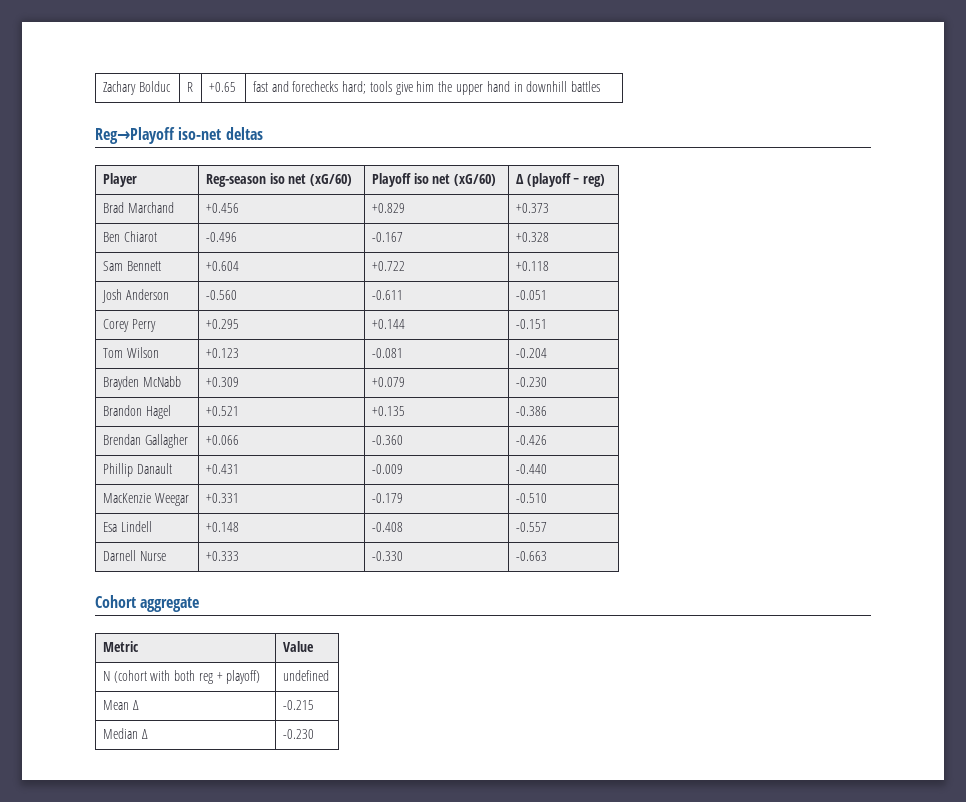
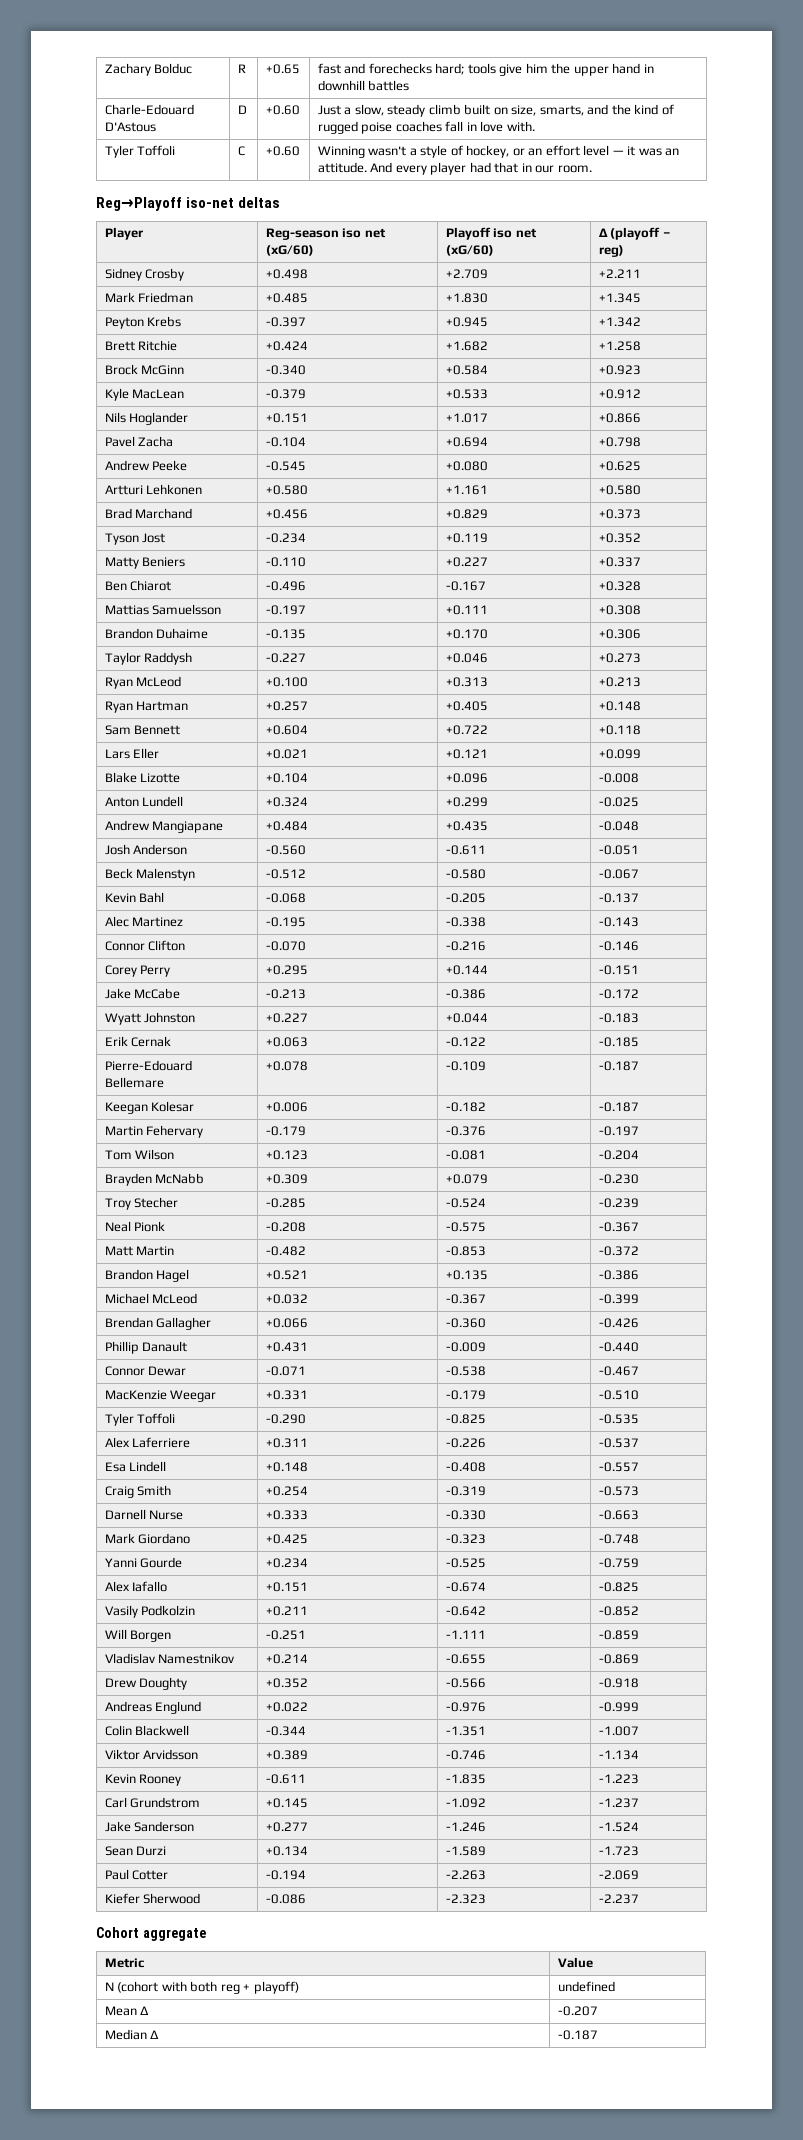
(601, 86) none -> [104,104,194,115] [104,122,156,132] [237,105,247,114] [265,105,300,115] [317,104,674,117] [317,121,535,134] [104,145,176,158] [237,146,245,156] [265,146,300,156] [317,145,680,158] [317,162,592,175] // Charle-Edouard D'Astous | D | +0.60 | Just a slow, steady climb built on size, smarts, and the kind of rugged poise coaches fall in love with. // Tyler Toffoli | C | +0.60 | Winning wasn't a style of hockey, or an effort level — it was an attitude. And every player had that in our room.
(606, 180) none -> [104,268,185,281] [265,269,308,279] [445,269,488,279] [598,269,641,278] [104,292,194,303] [265,293,308,303] [445,293,488,303] [598,293,641,303] [104,316,182,329] [265,317,306,327] [445,317,488,327] [598,317,641,327] [104,340,178,351] [265,341,308,351] [445,341,488,351] [598,341,641,351] [104,364,185,375] [265,365,306,375] [445,365,488,375] [598,365,641,375] [104,388,185,401] [265,389,306,399] [445,389,488,399] [598,389,641,399] [104,412,189,425] [265,413,308,423] [445,413,488,423] [598,413,641,423] [104,436,174,447] [265,437,306,447] [445,437,488,447] [598,437,641,447] [104,460,188,471] [265,461,306,471] [445,461,488,471] [598,461,641,471] [104,484,203,495] [265,485,308,495] [445,485,488,495] [598,485,641,495] // Sidney Crosby | +0.498 | +2.709 | +2.211 // Mark Friedman | +0.485 | +1.830 | +1.345 // Peyton Krebs | -0.397 | +0.945 | +1.342 // Brett Ritchie | +0.424 | +1.682 | +1.258 // Brock McGinn | -0.340 | +0.584 | +0.923 // Kyle MacLean | -0.379 | +0.533 | +0.912 // Nils Hoglander | +0.151 | +1.017 | +0.866 // Pavel Zacha | -0.104 | +0.694 | +0.798 // Andrew Peeke | -0.545 | +0.080 | +0.625 // Artturi Lehkonen | +0.580 | +1.161 | +0.580
(549, 208) none -> [104,533,166,545] [265,533,306,543] [445,533,488,543] [598,533,641,543] [104,557,186,569] [265,557,306,567] [445,557,488,567] [598,557,641,567] // Tyson Jost | -0.234 | +0.119 | +0.352 // Matty Beniers | -0.110 | +0.227 | +0.337
(549, 237) none -> [104,604,222,615] [265,605,306,615] [445,605,488,615] [598,605,641,615] [104,628,209,639] [265,629,306,639] [445,629,488,639] [598,629,641,639] [104,652,193,665] [265,653,306,663] [445,653,488,663] [598,653,641,663] [104,676,182,689] [265,677,308,687] [445,677,488,687] [598,677,641,687] [104,701,189,713] [265,701,308,711] [445,701,488,711] [598,701,641,711] // Mattias Samuelsson | -0.197 | +0.111 | +0.308 // Brandon Duhaime | -0.135 | +0.170 | +0.306 // Taylor Raddysh | -0.227 | +0.046 | +0.273 // Ryan McLeod | +0.100 | +0.313 | +0.213 // Ryan Hartman | +0.257 | +0.405 | +0.148
(549, 266) none -> [104,748,160,759] [265,749,308,759] [445,749,488,759] [598,749,641,759] [104,772,181,783] [265,773,308,783] [445,773,488,783] [598,773,639,783] [104,796,184,807] [265,797,308,807] [445,797,488,807] [598,797,639,807] [104,820,224,833] [265,821,308,831] [445,821,488,831] [598,821,639,831] // Lars Eller | +0.021 | +0.121 | +0.099 // Blake Lizotte | +0.104 | +0.096 | -0.008 // Anton Lundell | +0.324 | +0.299 | -0.025 // Andrew Mangiapane | +0.484 | +0.435 | -0.048
(547, 295) none -> [104,868,196,881] [265,869,306,879] [445,869,486,879] [598,869,639,879] [104,892,165,903] [265,893,306,903] [445,893,486,903] [598,893,639,903] [104,916,184,927] [265,917,306,927] [445,917,486,927] [598,917,639,927] [104,940,186,951] [265,941,306,951] [445,941,486,951] [598,941,639,951] // Beck Malenstyn | -0.512 | -0.580 | -0.067 // Kevin Bahl | -0.068 | -0.205 | -0.137 // Alec Martinez | -0.195 | -0.338 | -0.143 // Connor Clifton | -0.070 | -0.216 | -0.146
(547, 324) none -> [104,988,181,999] [265,989,306,999] [445,989,486,999] [598,989,639,999] [104,1012,196,1025] [265,1013,308,1023] [445,1013,488,1023] [598,1013,639,1023] [104,1036,172,1047] [265,1037,308,1047] [445,1037,486,1047] [598,1037,639,1047] [104,1060,192,1071] [104,1077,164,1088] [265,1061,308,1071] [445,1061,486,1071] [598,1061,639,1071] [104,1101,195,1114] [265,1102,308,1112] [445,1102,486,1112] [598,1102,639,1112] [104,1125,204,1138] [265,1126,306,1136] [445,1126,486,1136] [598,1126,639,1136] // Jake McCabe | -0.213 | -0.386 | -0.172 // Wyatt Johnston | +0.227 | +0.044 | -0.183 // Erik Cernak | +0.063 | -0.122 | -0.185 // Pierre-Edouard Bellemare | +0.078 | -0.109 | -0.187 // Keegan Kolesar | +0.006 | -0.182 | -0.187 // Martin Fehervary | -0.179 | -0.376 | -0.197
(547, 382) none -> [104,1197,179,1210] [265,1198,306,1208] [445,1198,486,1208] [598,1198,639,1208] [104,1221,166,1232] [265,1222,306,1232] [445,1222,486,1232] [598,1222,639,1232] [104,1246,175,1256] [265,1246,306,1256] [445,1246,486,1256] [598,1246,639,1256] // Troy Stecher | -0.285 | -0.524 | -0.239 // Neal Pionk | -0.208 | -0.575 | -0.367 // Matt Martin | -0.482 | -0.853 | -0.372
(547, 411) none -> [104,1293,198,1304] [265,1294,308,1304] [445,1294,486,1304] [598,1294,639,1304] // Michael McLeod | +0.032 | -0.367 | -0.399
(547, 469) none -> [104,1366,187,1376] [265,1366,306,1376] [445,1366,486,1376] [598,1366,639,1376] // Connor Dewar | -0.071 | -0.538 | -0.467
(547, 498) none -> [104,1413,176,1426] [265,1414,306,1424] [445,1414,486,1424] [598,1414,639,1424] [104,1437,191,1448] [265,1438,308,1448] [445,1438,486,1448] [598,1438,639,1448] // Tyler Toffoli | -0.290 | -0.825 | -0.535 // Alex Laferriere | +0.311 | -0.226 | -0.537
(547, 527) none -> [104,1485,172,1498] [265,1486,308,1496] [445,1486,486,1496] [598,1486,639,1496] // Craig Smith | +0.254 | -0.319 | -0.573
(547, 556) none -> [104,1533,191,1544] [265,1534,308,1544] [445,1534,486,1544] [598,1534,639,1544] [104,1557,183,1568] [265,1558,308,1568] [445,1558,486,1568] [598,1558,639,1568] [104,1581,168,1592] [265,1582,308,1592] [445,1582,486,1592] [598,1582,639,1592] [104,1605,196,1618] [265,1606,308,1616] [445,1606,486,1616] [598,1606,639,1616] [104,1629,172,1642] [265,1630,306,1640] [445,1630,486,1639] [598,1630,639,1640] [104,1653,235,1664] [265,1654,308,1664] [445,1654,486,1664] [598,1654,639,1664] [104,1677,188,1690] [265,1678,308,1688] [445,1678,486,1688] [598,1678,639,1688] [104,1701,202,1714] [265,1702,308,1712] [445,1702,486,1712] [598,1702,639,1712] [104,1725,190,1736] [265,1726,306,1736] [445,1726,486,1736] [598,1726,639,1736] [104,1749,199,1760] [265,1750,308,1760] [445,1750,486,1760] [598,1750,639,1760] [104,1774,182,1786] [265,1774,306,1784] [445,1774,486,1784] [598,1774,639,1784] [104,1797,201,1808] [265,1798,308,1808] [445,1798,486,1808] [598,1798,639,1808] [104,1821,195,1832] [265,1822,308,1832] [445,1822,486,1832] [598,1822,639,1832] [104,1846,167,1856] [265,1846,308,1856] [445,1846,486,1856] [598,1846,639,1856] [104,1869,169,1880] [265,1870,306,1880] [445,1870,486,1880] [598,1870,639,1880] [104,1893,201,1904] [265,1894,306,1904] [445,1894,486,1904] [598,1894,639,1904] // Mark Giordano | +0.425 | -0.323 | -0.748 // Yanni Gourde | +0.234 | -0.525 | -0.759 // Alex Iafallo | +0.151 | -0.674 | -0.825 // Vasily Podkolzin | +0.211 | -0.642 | -0.852 // Will Borgen | -0.251 | -1.111 | -0.859 // Vladislav Namestnikov | +0.214 | -0.655 | -0.869 // Drew Doughty | +0.352 | -0.566 | -0.918 // Andreas Englund | +0.022 | -0.976 | -0.999 // Colin Blackwell | -0.344 | -1.351 | -1.007 // Viktor Arvidsson | +0.389 | -0.746 | -1.134 // Kevin Rooney | -0.611 | -1.835 | -1.223 // Carl Grundstrom | +0.145 | -1.092 | -1.237 // Jake Sanderson | +0.277 | -1.246 | -1.524 // Sean Durzi | +0.134 | -1.589 | -1.723 // Paul Cotter | -0.194 | -2.263 | -2.069 // Kiefer Sherwood | -0.086 | -2.323 | -2.237
[282,700,314,710] -0.215 -> [557,2006,598,2016] -0.207
[282,729,314,739] -0.230 -> [557,2030,598,2040] -0.187

